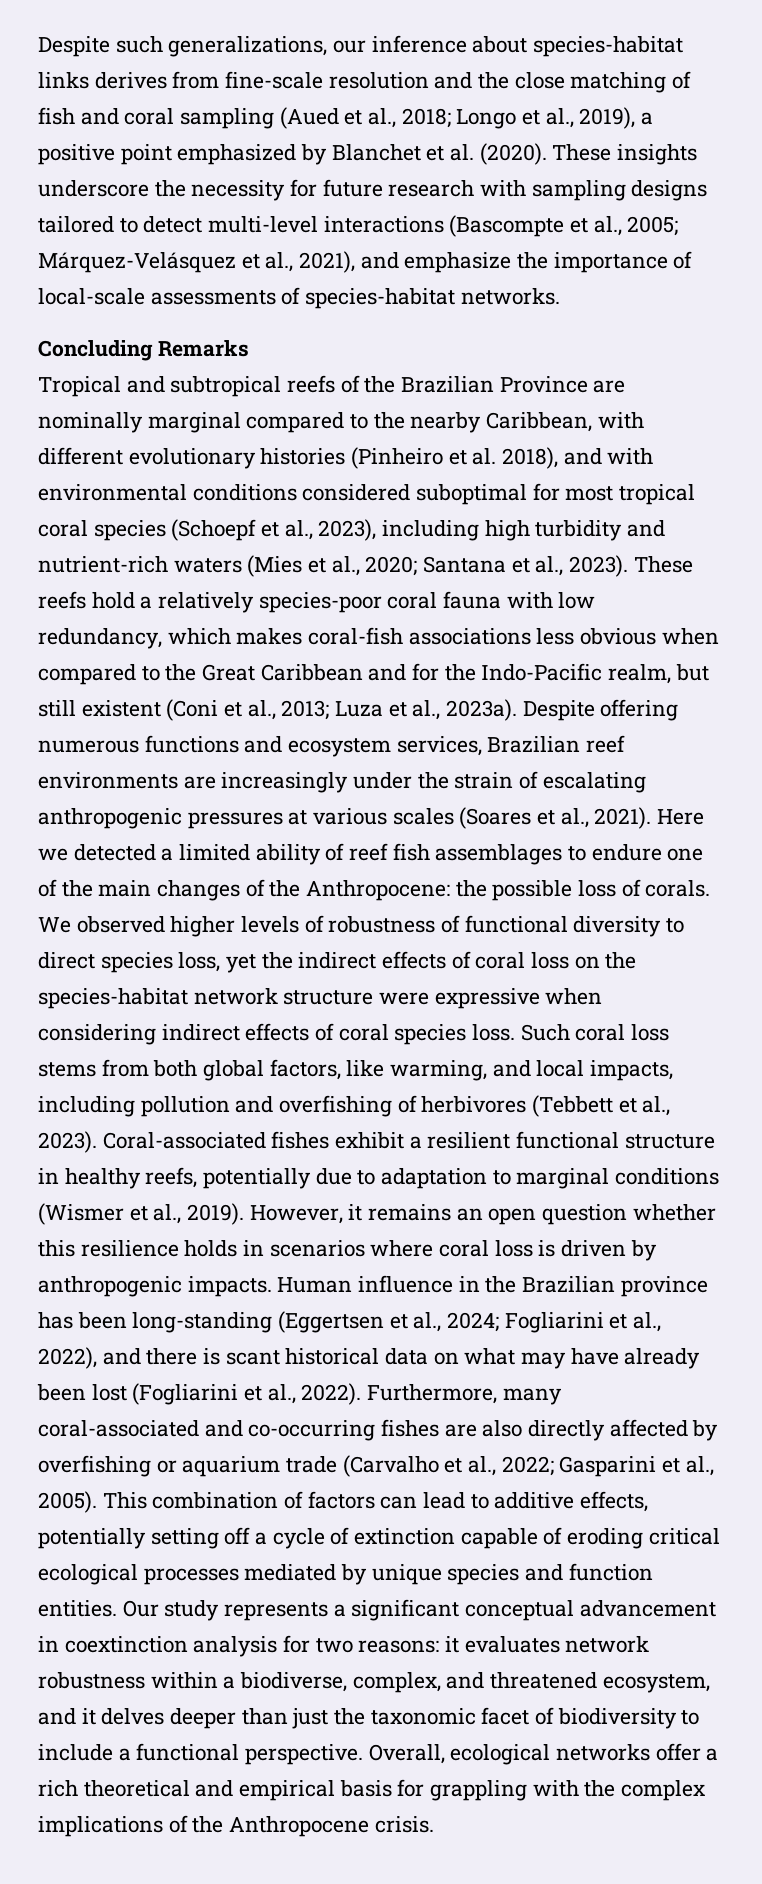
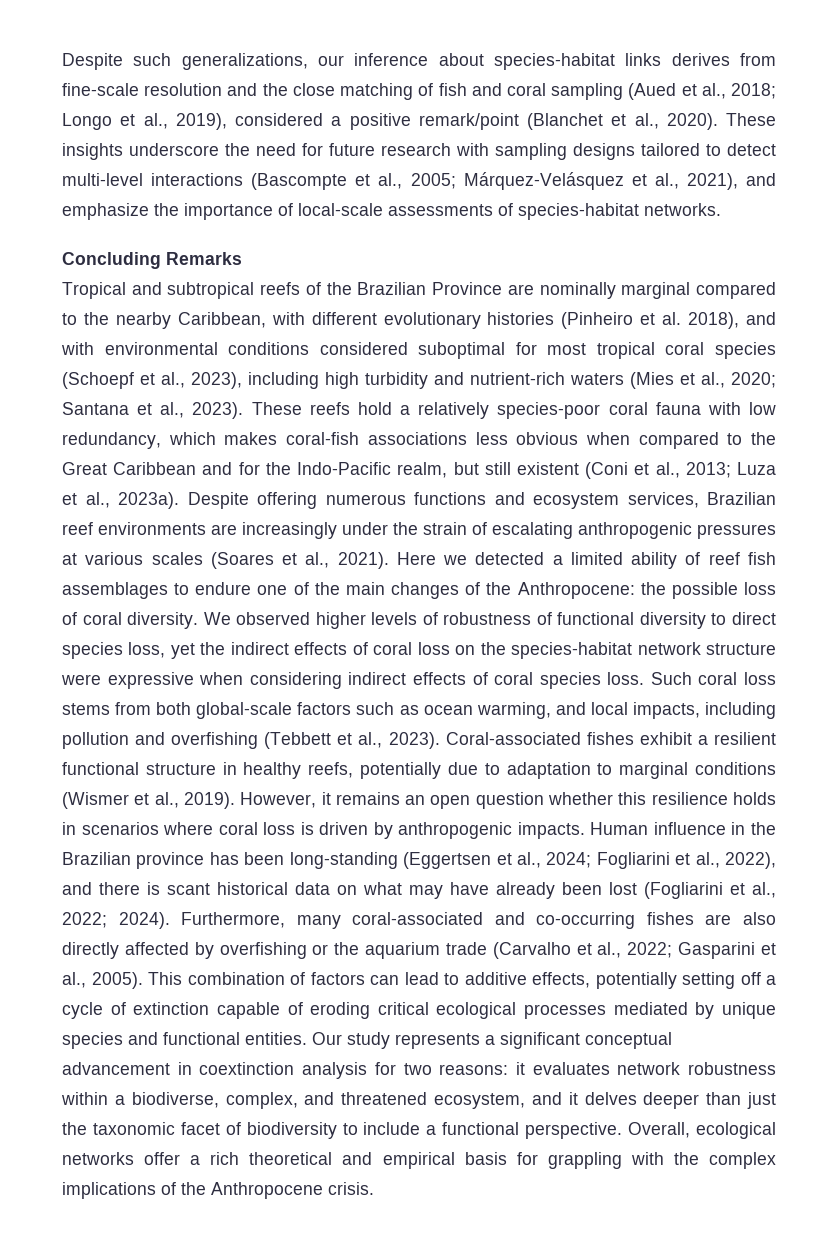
(636, 118) none -> [235,113,323,126] considered
[120,143,547,165] point emphasized by Blanchet et al. (2020). -> [418,113,718,130] remark/point (Blanchet et al., 2020).
[191,180,286,201] necessity -> [256,143,296,156] need
[645,880,711,897] corals. -> [82,612,199,629] coral diversity.
[203,1059,385,1081] global factors, like -> [196,702,473,719] global-scale factors such as ocean
[397,1095,527,1113] of herbivores -> (259, 740) none
[301,1383,362,1405] 2022). -> [62,912,170,929] 2022; 2024).
(177, 1466) none -> [334,942,360,955] the
[568,1563,653,1581] function -> [163,1032,240,1045] functional

